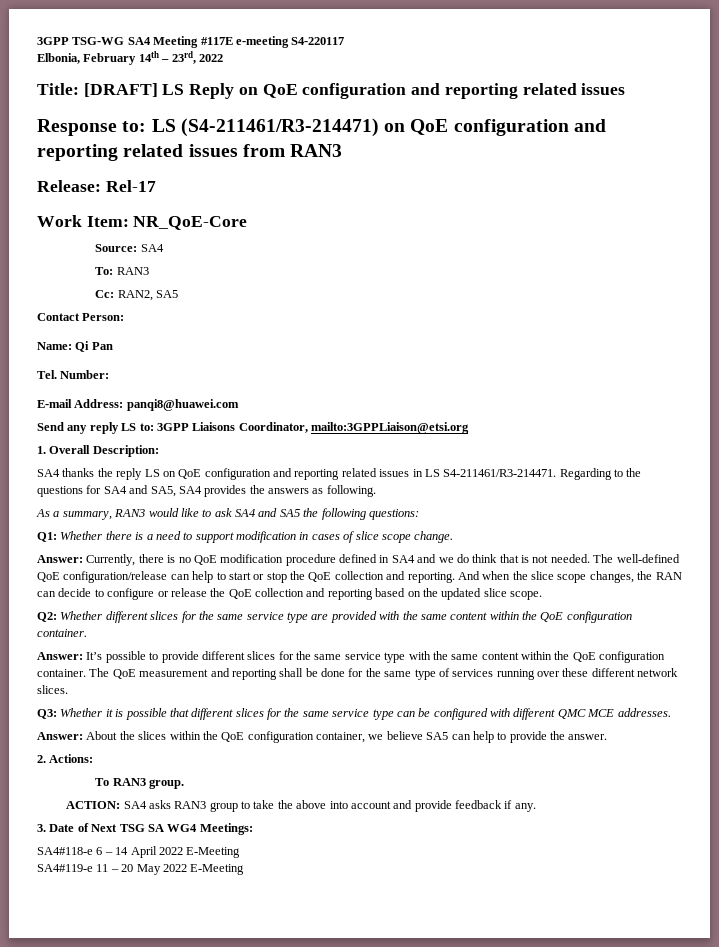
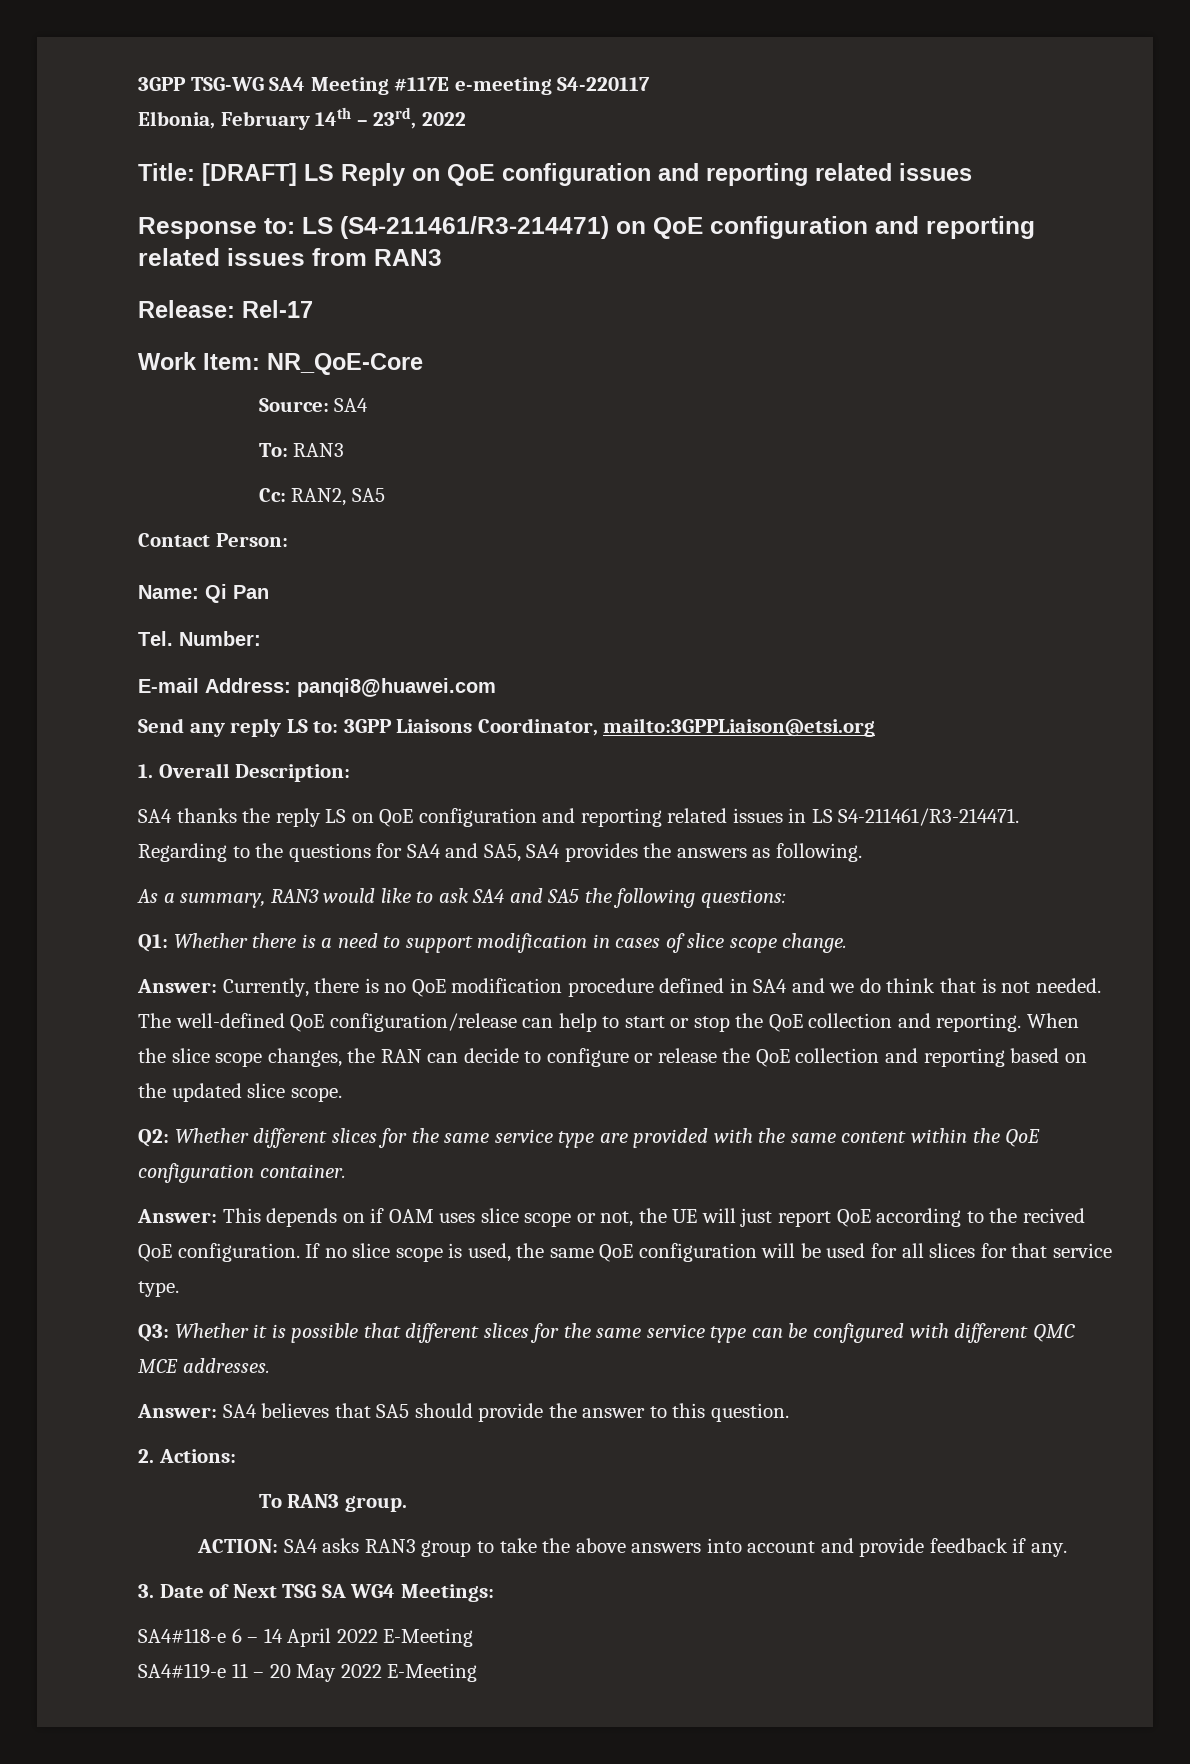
[457,571,511,580] And when -> [1027,1013,1080,1028] When
[86,651,666,663] [37,668,679,680] [37,685,68,694] It’s possible to provide different slices for the same service type with the same content within the QoE configuration container. The QoE measurement and reporting shall be done for the same type of services running over these different network slices. -> [222,1208,1085,1227] [138,1243,1112,1262] [138,1281,179,1297] This depends on if OAM uses slice scope or not, the UE will just report QoE according to the recived QoE configuration. If no slice scope is used, the same QoE configuration will be used for all slices for that service type.
[86,731,608,743] About the slices within the QoE configuration container, we believe SA5 can help to provide the answer. -> [222,1403,789,1422] SA4 believes that SA5 should provide the answer to this question.
(327, 804) none -> [631,1543,702,1553] answers

